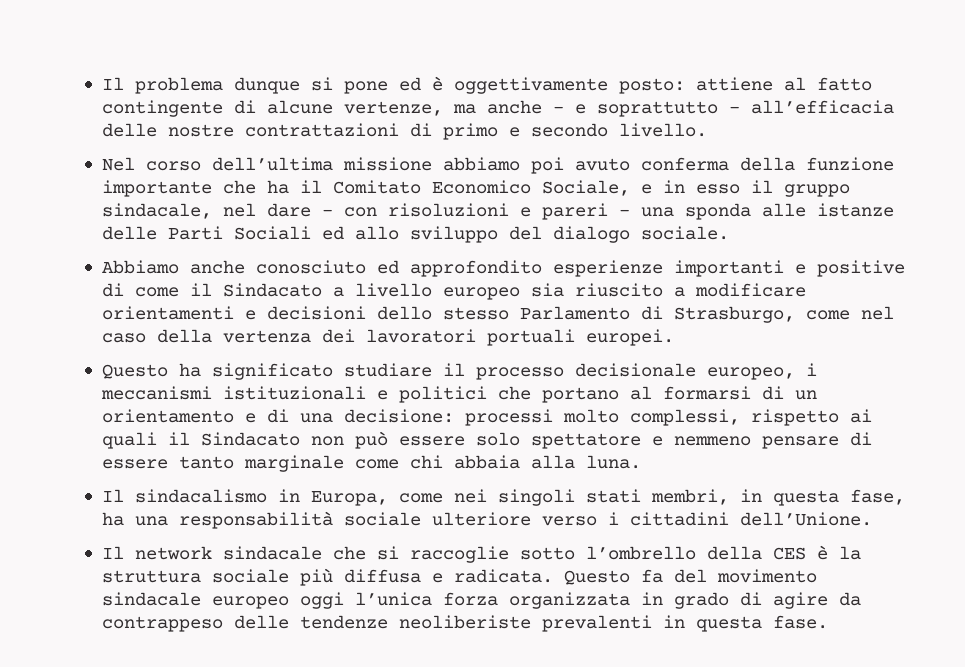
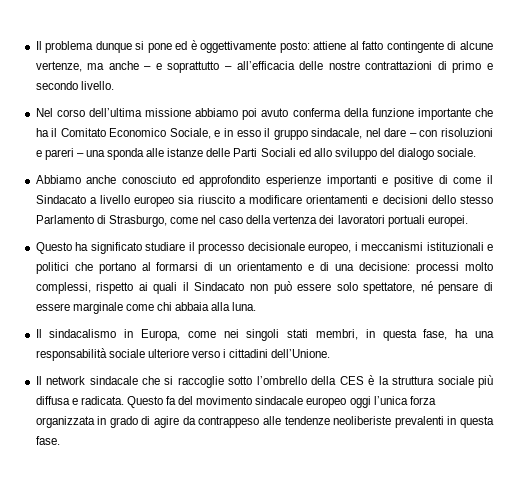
[530,433,751,449] spettatore e nemmeno -> [363,281,433,294] spettatore, né
[178,456,234,469] tanto -> (70, 307) none
[233,615,289,629] delle -> [262,416,281,425] alle

